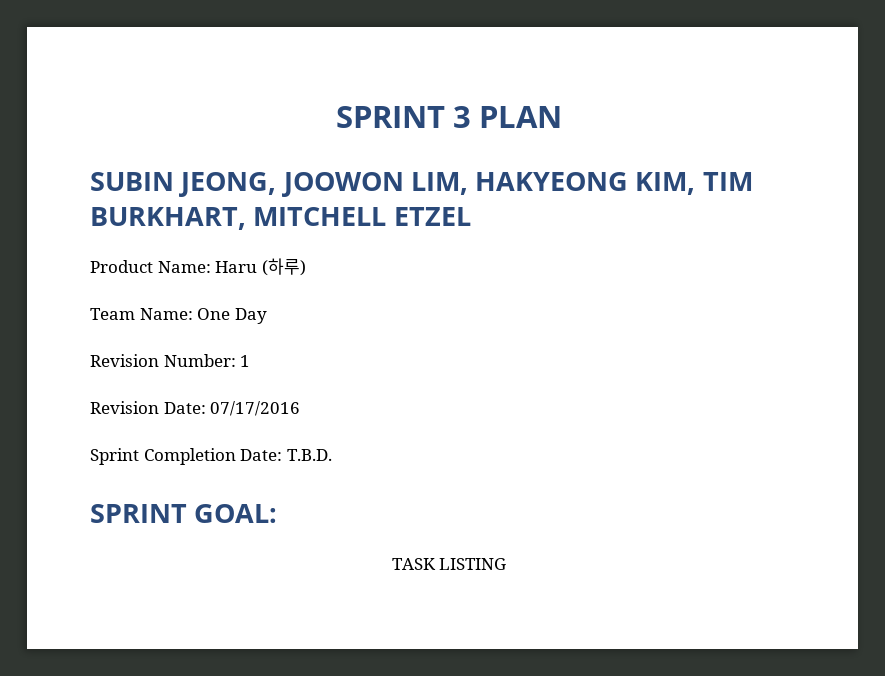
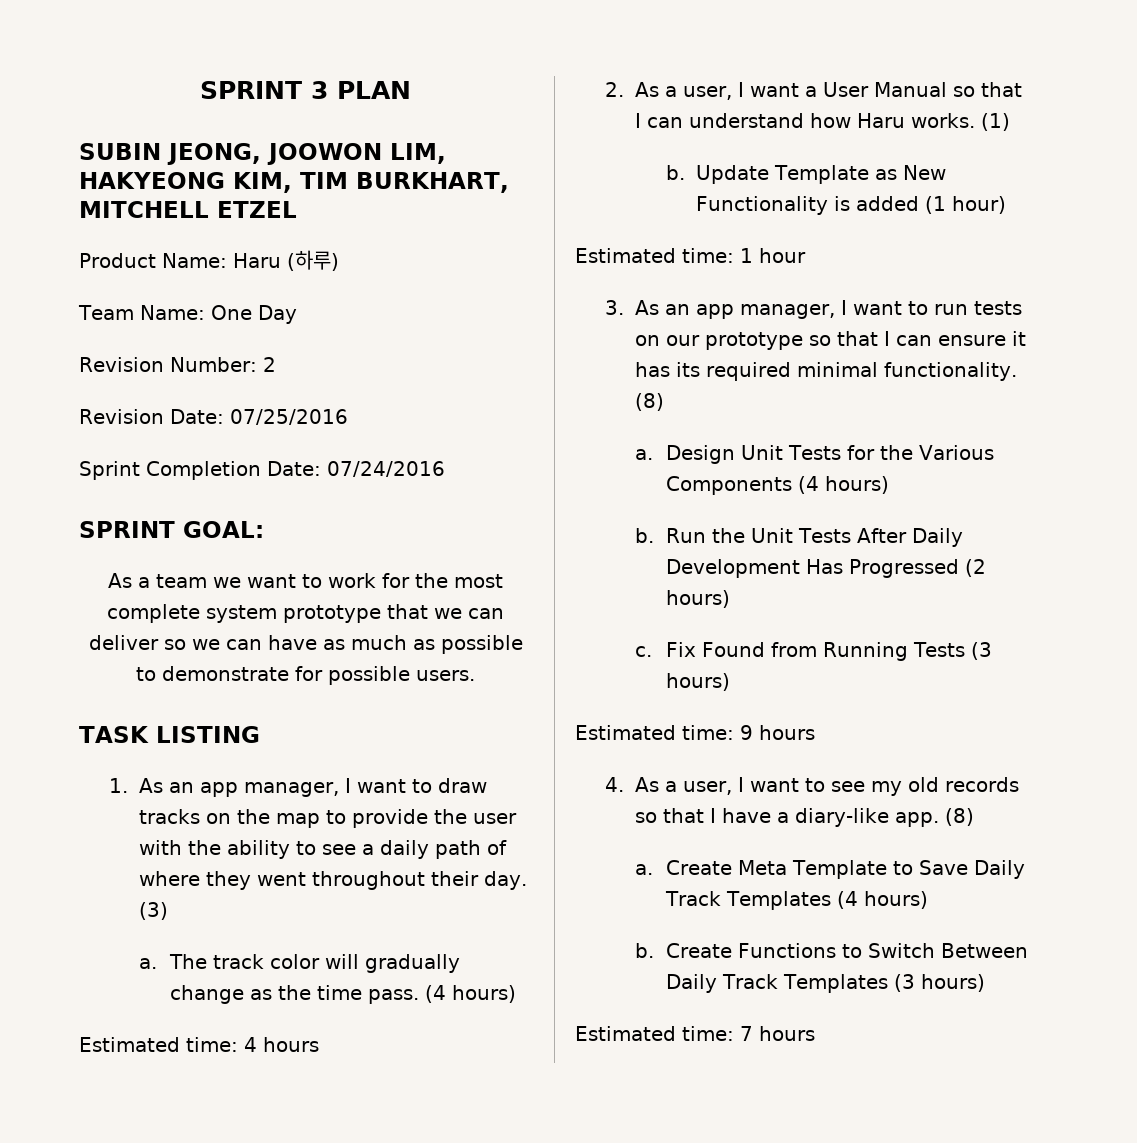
[240,355,251,367] 1 -> [262,357,276,372] 2
[210,401,301,416] 07/17/2016 -> [229,409,348,425] 07/25/2016
[286,449,332,461] T.B.D. -> [327,461,445,477] 07/24/2016
[391,558,507,570] TASK LISTING -> [108,573,503,588] [107,604,504,623] [88,635,523,654] [136,666,475,685] [79,726,260,743] [109,778,488,797] [139,809,518,828] [139,840,508,859] [139,871,528,890] [139,902,169,920] [139,954,460,973] [169,985,516,1004] [79,1037,319,1052] [605,82,1023,100] [635,113,1011,131] [665,165,946,184] [695,196,1006,215] [575,248,806,263] [605,300,1023,319] [635,331,1027,350] [635,362,1018,381] [635,393,665,411] [635,445,994,464] [665,476,889,495] [635,528,963,547] [665,559,986,578] [665,590,730,608] [635,642,993,661] [665,673,730,691] [575,725,815,740] [605,777,1020,796] [635,808,975,827] [635,860,1025,879] [664,891,928,910] [635,943,1028,958] [665,974,985,993] [575,1026,815,1041] As a team we want to work for the most complete system prototype that we can deliver so we can have as much as possible to demonstrate for possible users. // TASK LISTING // 1. As an app manager, I want to draw tracks on the map to provide the user with the ability to see a daily path of where they went throughout their day. (3) // a. The track color will gradually change as the time pass. (4 hours) // Estimated time: 4 hours // 2. As a user, I want a User Manual so that I can understand how Haru works. (1) // b. Update Template as New Functionality is added (1 hour) // Estimated time: 1 hour // 3. As an app manager, I want to run tests on our prototype so that I can ensure it has its required minimal functionality. (8) // a. Design Unit Tests for the Various Components (4 hours) // b. Run the Unit Tests After Daily Development Has Progressed (2 hours) // c. Fix Found from Running Tests (3 hours) // Estimated time: 9 hours // 4. As a user, I want to see my old records so that I have a diary-like app. (8) // a. Create Meta Template to Save Daily Track Templates (4 hours) // b. Create Functions to Switch Between Daily Track Templates (3 hours) // Estimated time: 7 hours

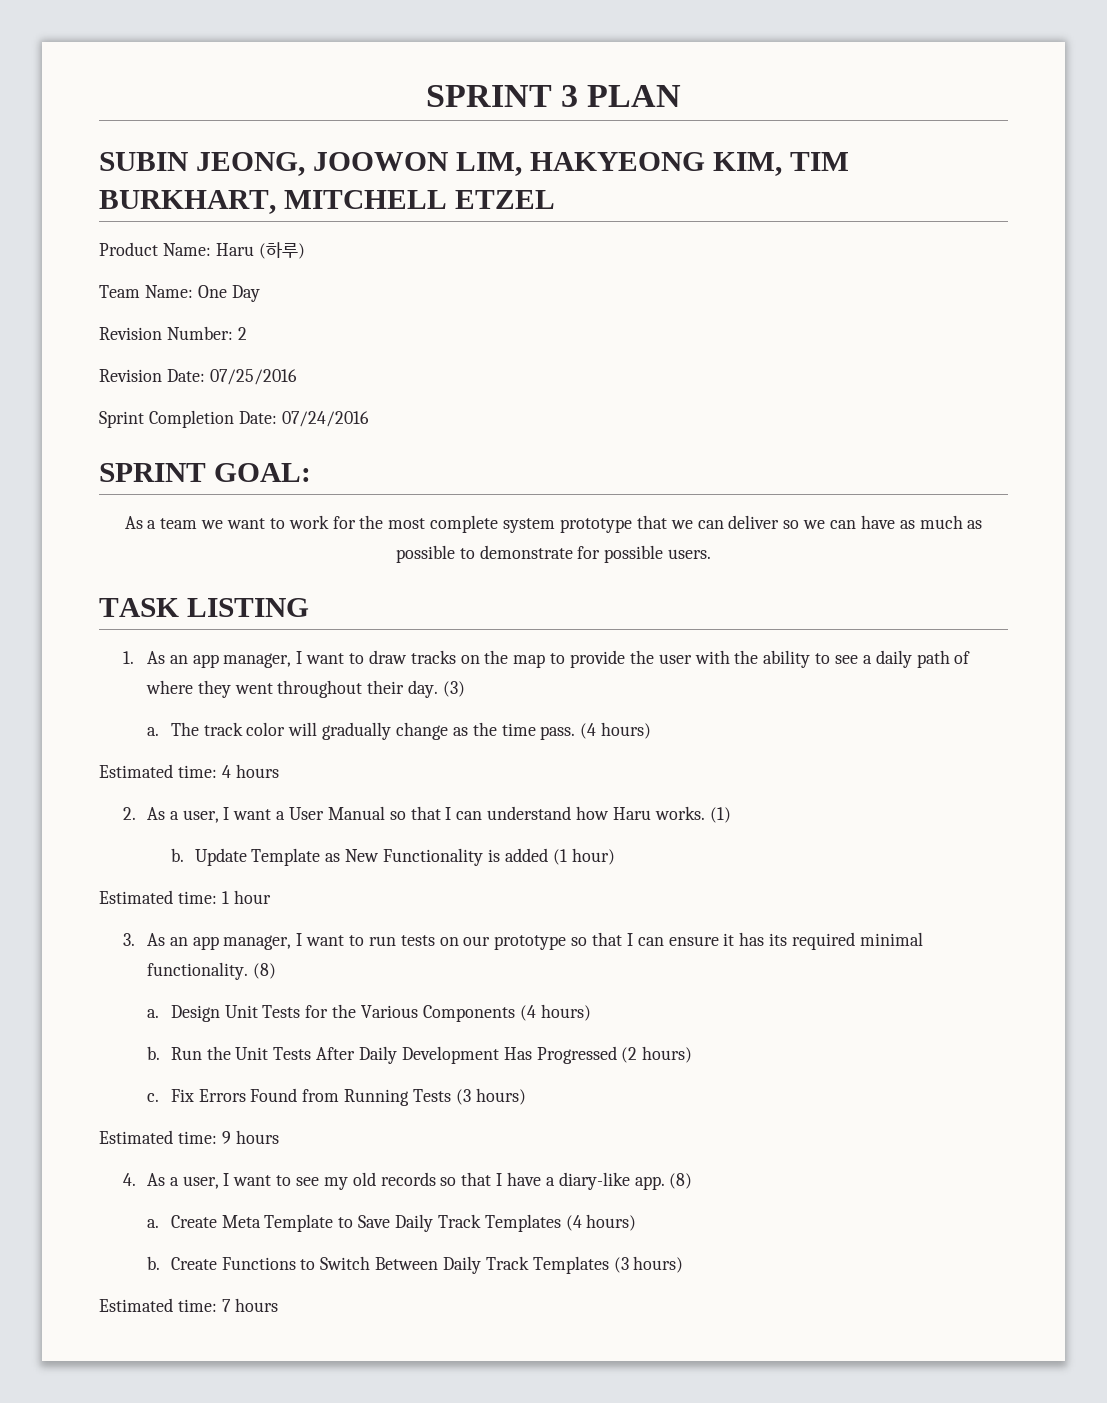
(696, 649) none -> [198,1089,246,1102] Errors

